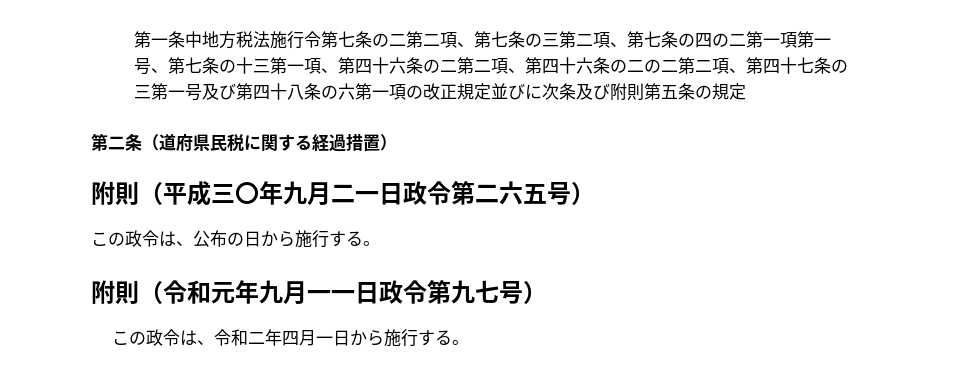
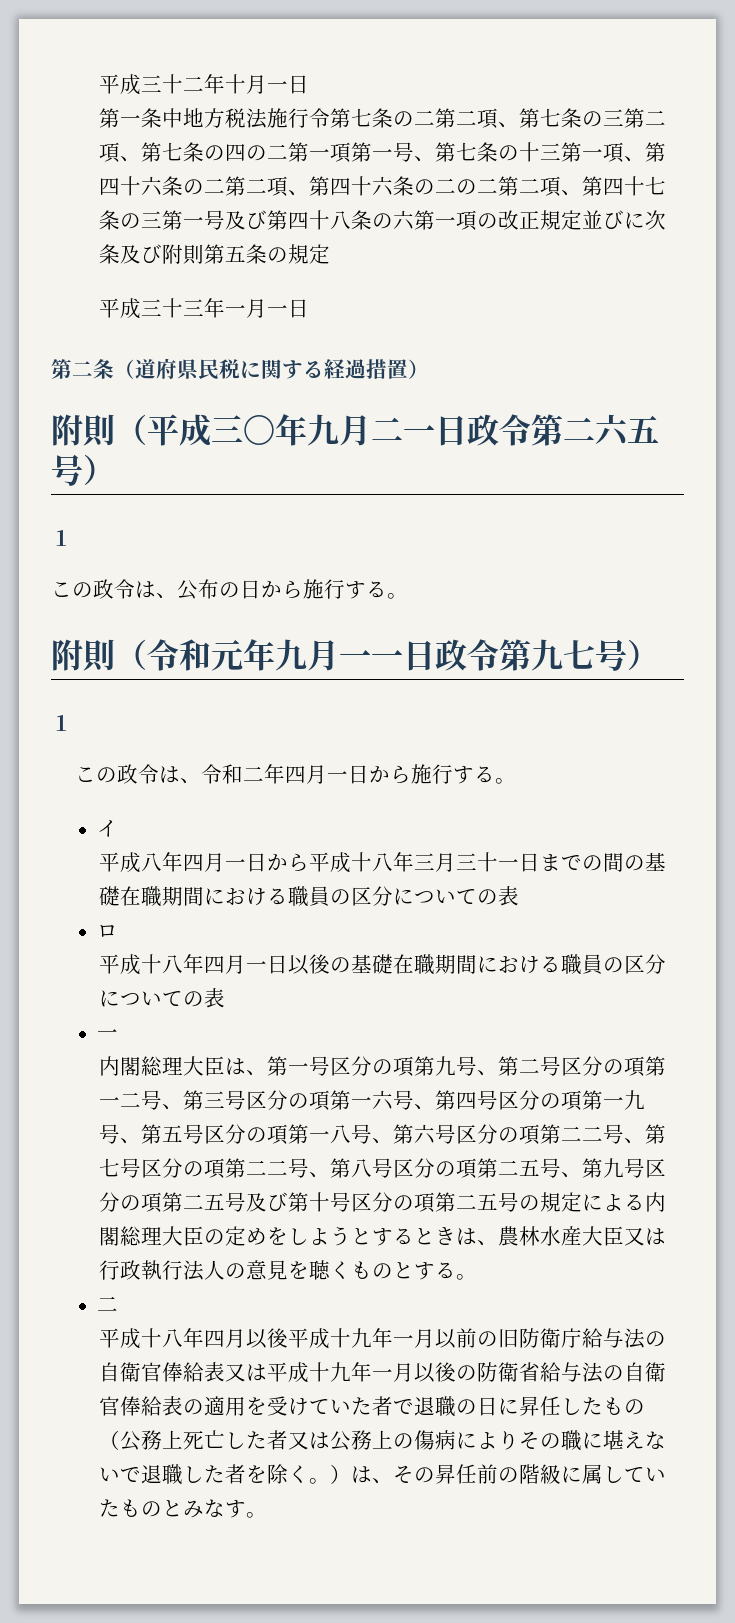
(133, 39) none -> [98,74,309,95] 平成三十二年十月一日 //
(746, 91) none -> [98,298,309,319] // 平成三十三年一月一日
(595, 193) none -> [51,530,72,546] // １
(547, 292) none -> [51,715,72,731] // １
(470, 342) none -> [97,820,119,837] [98,852,666,873] [98,886,519,907] [97,924,119,938] [98,954,666,975] [98,988,225,1008] [97,1029,119,1040] [98,1056,666,1077] [98,1090,645,1111] [98,1124,666,1145] [98,1158,666,1179] [98,1192,666,1213] [98,1226,666,1246] [98,1260,477,1281] [97,1296,119,1312] [98,1328,666,1349] [98,1362,666,1383] [98,1396,645,1417] [98,1430,666,1451] [98,1464,666,1485] [98,1499,267,1518] // イ // 平成八年四月一日から平成十八年三月三十一日までの間の基礎在職期間における職員の区分についての表 // ロ // 平成十八年四月一日以後の基礎在職期間における職員の区分についての表 // 一 // 内閣総理大臣は、第一号区分の項第九号、第二号区分の項第一二号、第三号区分の項第一六号、第四号区分の項第一九号、第五号区分の項第一八号、第六号区分の項第二二号、第七号区分の項第二二号、第八号区分の項第二五号、第九号区分の項第二五号及び第十号区分の項第二五号の規定による内閣総理大臣の定めをしようとするときは、農林水産大臣又は行政執行法人の意見を聴くものとする。 // 二 // 平成十八年四月以後平成十九年一月以前の旧防衛庁給与法の自衛官俸給表又は平成十九年一月以後の防衛省給与法の自衛官俸給表の適用を受けていた者で退職の日に昇任したもの（公務上死亡した者又は公務上の傷病によりその職に堪えないで退職した者を除く。）は、その昇任前の階級に属していたものとみなす。

